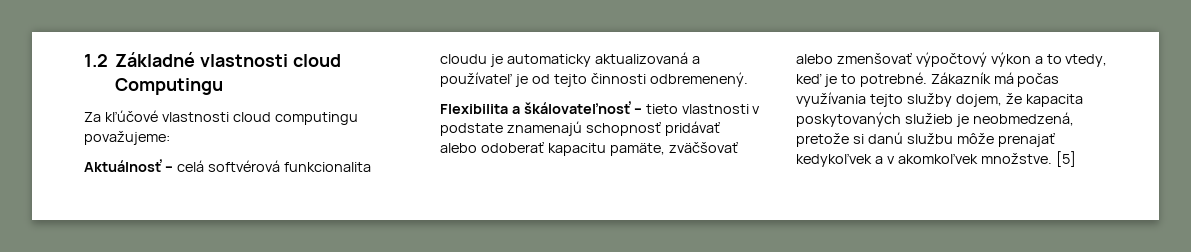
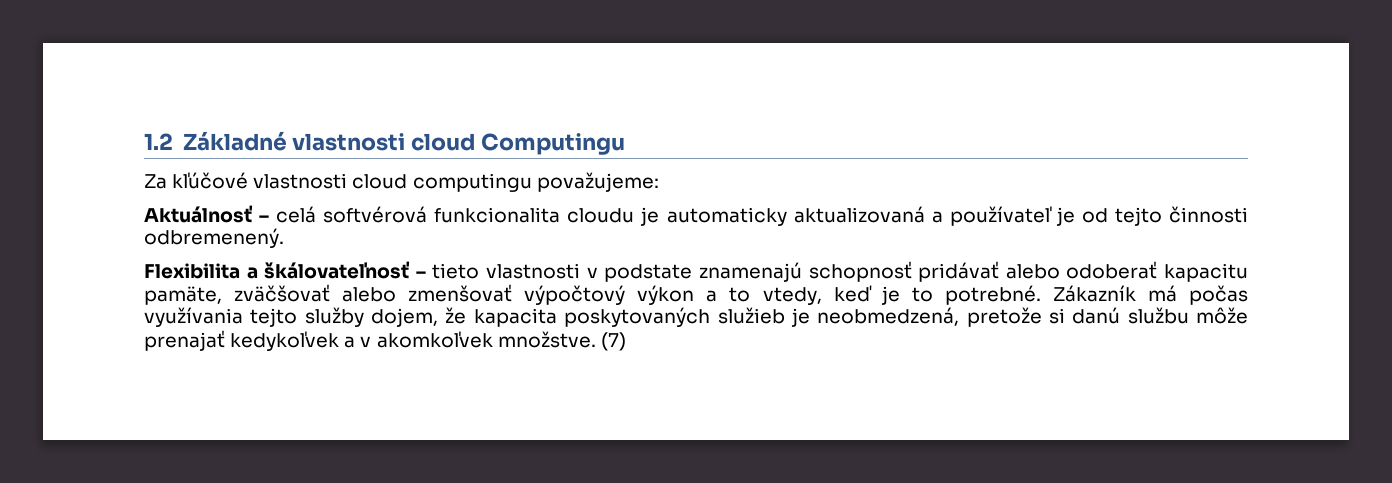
[1055,151,1076,167] [5] -> [600,332,626,351] (7)

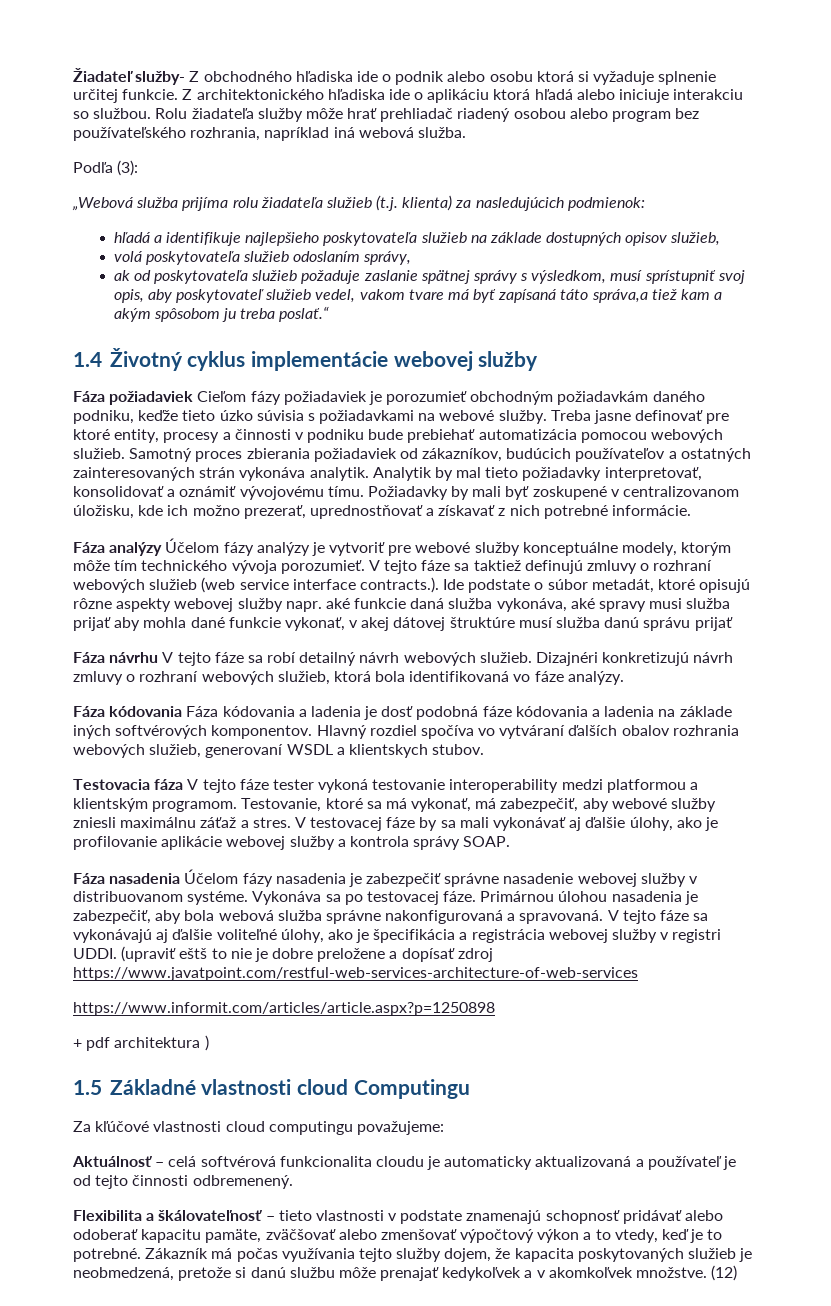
[144,133,173,150] 1.2 -> [73,68,717,85] [73,89,744,103] [73,108,700,122] [73,127,466,141] [73,160,139,176] [72,195,645,211] [113,232,721,246] [113,251,412,265] [113,270,745,284] [113,289,723,303] [113,306,330,322] [73,348,539,371] [73,391,705,405] [73,410,730,424] [73,429,724,443] [73,448,751,462] [73,467,702,481] [73,486,740,500] [73,505,692,519] [73,538,732,556] [73,560,713,574] [73,577,751,593] [73,598,731,612] [73,617,733,631] [73,652,734,666] [73,671,624,685] [73,706,732,720] [73,725,739,739] [73,744,485,758] [73,779,699,793] [73,798,717,812] [73,817,718,831] [73,836,511,850] [73,869,699,887] [73,891,698,905] [73,910,709,924] [73,929,722,943] [73,946,493,962] [73,967,638,981] [73,1002,495,1016] [73,1035,209,1051] [73,1080,102,1095] Žiadateľ služby- Z obchodného hľadiska ide o podnik alebo osobu ktorá si vyžaduje splnenie určitej funkcie. Z architektonického hľadiska ide o aplikáciu ktorá hľadá alebo iniciuje interakciu so službou. Rolu žiadateľa služby môže hrať prehliadač riadený osobou alebo program bez používateľského rozhrania, napríklad iná webová služba. // Podľa (3): // „Webová služba prijíma rolu žiadateľa služieb (t.j. klienta) za nasledujúcich podmienok: // hľadá a identifikuje najlepšieho poskytovateľa služieb na základe dostupných opisov služieb, // volá poskytovateľa služieb odoslaním správy, // ak od poskytovateľa služieb požaduje zaslanie spätnej správy s výsledkom, musí sprístupniť svoj opis, aby poskytovateľ služieb vedel, vakom tvare má byť zapísaná táto správa,a tiež kam a akým spôsobom ju treba poslať.“ // 1.4 Životný cyklus implementácie webovej služby // Fáza požiadaviek Cieľom fázy požiadaviek je porozumieť obchodným požiadavkám daného podniku, keďže tieto úzko súvisia s požiadavkami na webové služby. Treba jasne definovať pre ktoré entity, procesy a činnosti v podniku bude prebiehať automatizácia pomocou webových služieb. Samotný proces zbierania požiadaviek od zákazníkov, budúcich používateľov a ostatných zainteresovaných strán vykonáva analytik. Analytik by mal tieto požiadavky interpretovať, konsolidovať a oznámiť vývojovému tímu. Požiadavky by mali byť zoskupené v centralizovanom úložisku, kde ich možno prezerať, uprednostňovať a získavať z nich potrebné informácie. // Fáza analýzy Účelom fázy analýzy je vytvoriť pre webové služby konceptuálne modely, ktorým môže tím technického vývoja porozumieť. V tejto fáze sa taktiež definujú zmluvy o rozhraní webových služieb (web service interface contracts.). Ide podstate o súbor metadát, ktoré opisujú rôzne aspekty webovej služby napr. aké funkcie daná služba vykonáva, aké spravy musi služba prijať aby mohla dané funkcie vykonať, v akej dátovej štruktúre musí služba danú správu prijať // Fáza návrhu V tejto fáze sa robí detailný návrh webových služieb. Dizajnéri konkretizujú návrh zmluvy o rozhraní webových služieb, ktorá bola identifikovaná vo fáze analýzy. // Fáza kódovania Fáza kódovania a ladenia je dosť podobná fáze kódovania a ladenia na základe iných softvérových komponentov. Hlavný rozdiel spočíva vo vytváraní ďalších obalov rozhrania webových služieb, generovaní WSDL a klientskych stubov. // Testovacia fáza V tejto fáze tester vykoná testovanie interoperability medzi platformou a klientským programom. Testovanie, ktoré sa má vykonať, má zabezpečiť, aby webové služby zniesli maximálnu záťaž a stres. V testovacej fáze by sa mali vykonávať aj ďalšie úlohy, ako je profilovanie aplikácie webovej služby a kontrola správy SOAP. // Fáza nasadenia Účelom fázy nasadenia je zabezpečiť správne nasadenie webovej služby v distribuovanom systéme. Vykonáva sa po testovacej fáze. Primárnou úlohou nasadenia je zabezpečiť, aby bola webová služba správne nakonfigurovaná a spravovaná. V tejto fáze sa vykonávajú aj ďalšie voliteľné úlohy, ako je špecifikácia a registrácia webovej služby v registri UDDI. (upraviť eštš to nie je dobre preložene a dopísať zdroj https://www.javatpoint.com/restful-web-services-architecture-of-web-services // https://www.informit.com/articles/article.aspx?p=1250898 // + pdf architektura ) // 1.5
[600,332,626,351] (7) -> [711,1265,738,1281] (12)

